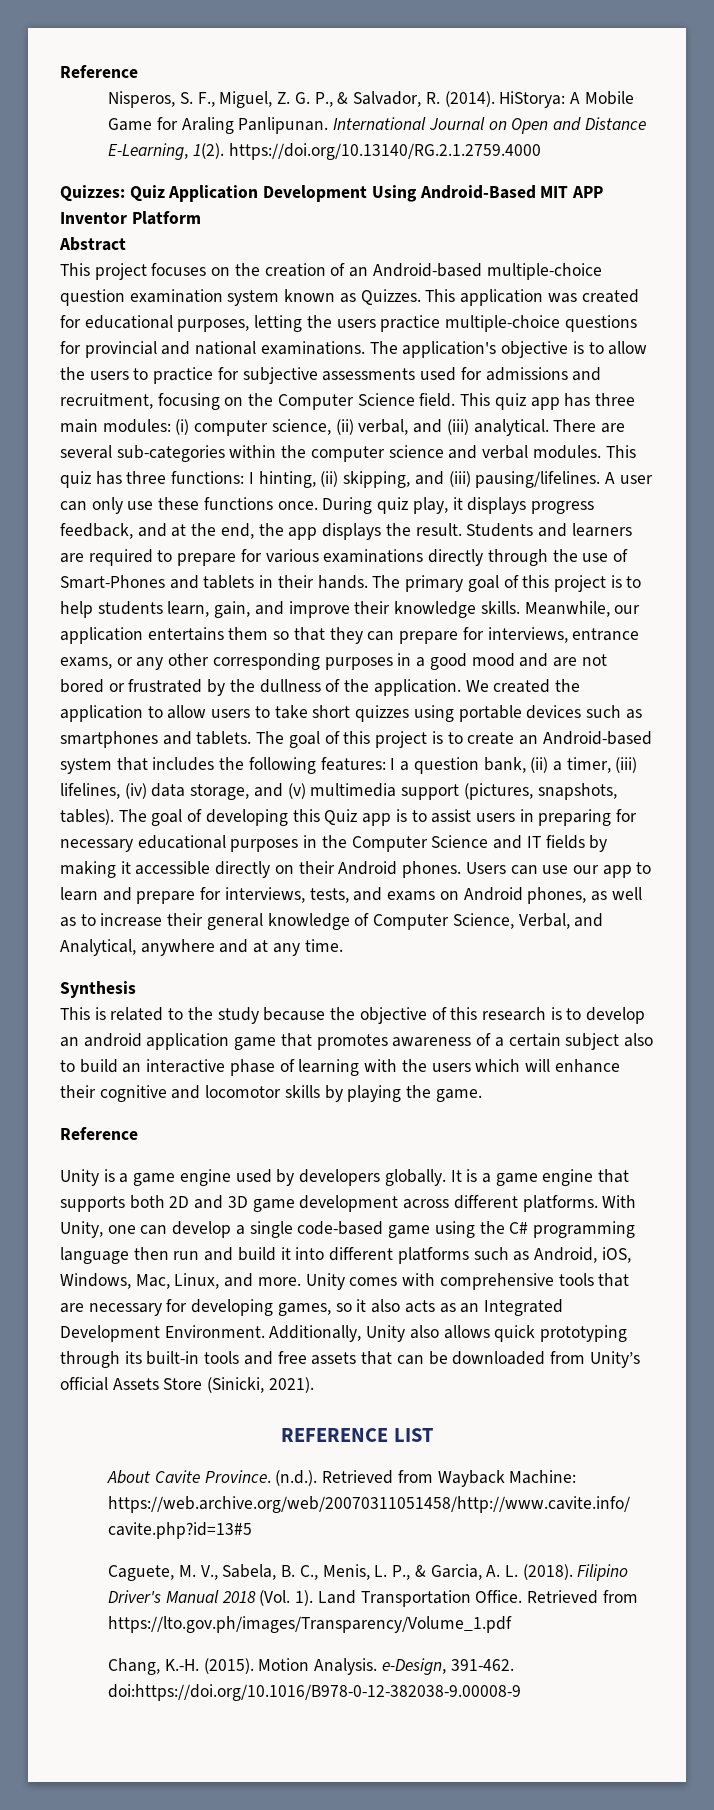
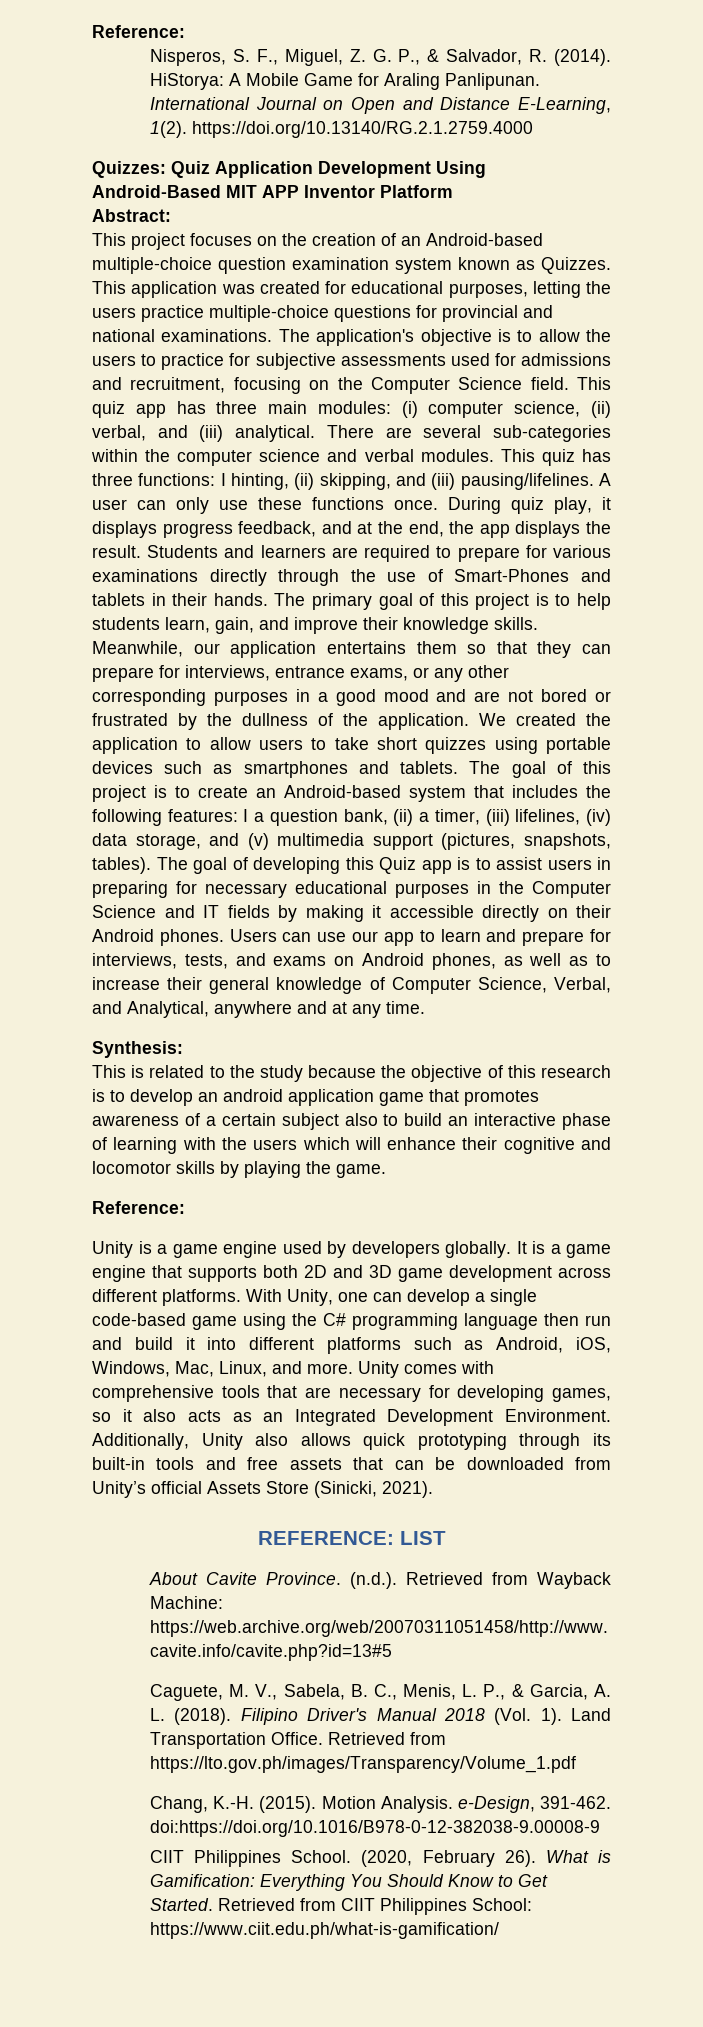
[60,65,138,78] Reference -> [92,25,185,38] Reference:
[59,237,126,251] Abstract -> [92,209,171,222] Abstract:
[60,981,136,998] Synthesis -> [92,1041,183,1058] Synthesis:
[60,1127,138,1140] Reference -> [92,1201,185,1214] Reference:
[281,1428,389,1442] REFERENCE -> [257,1531,394,1545] REFERENCE:
(522, 1692) none -> [150,1850,611,1867] [150,1874,549,1891] [150,1898,533,1915] [150,1922,500,1939] // CIIT Philippines School. (2020, February 26). What is Gamification: Everything You Should Know to Get Started. Retrieved from CIIT Philippines School: https://www.ciit.edu.ph/what-is-gamification/

